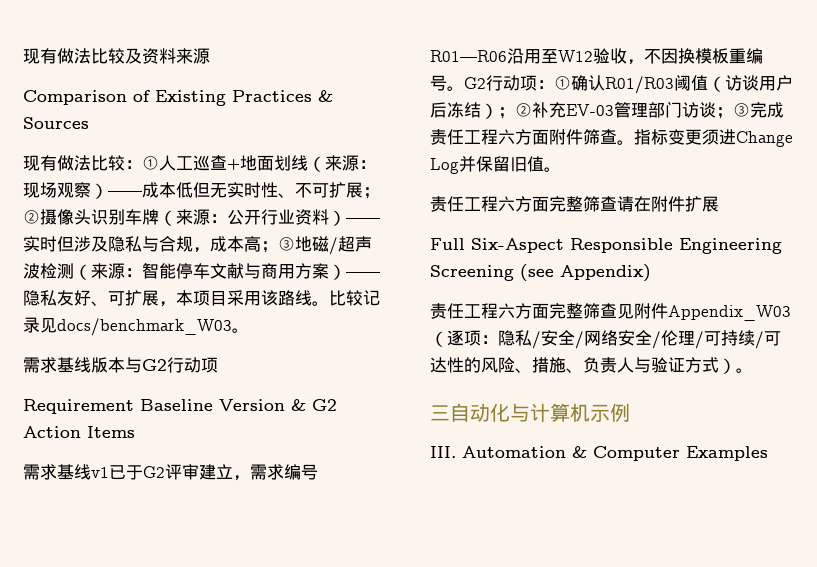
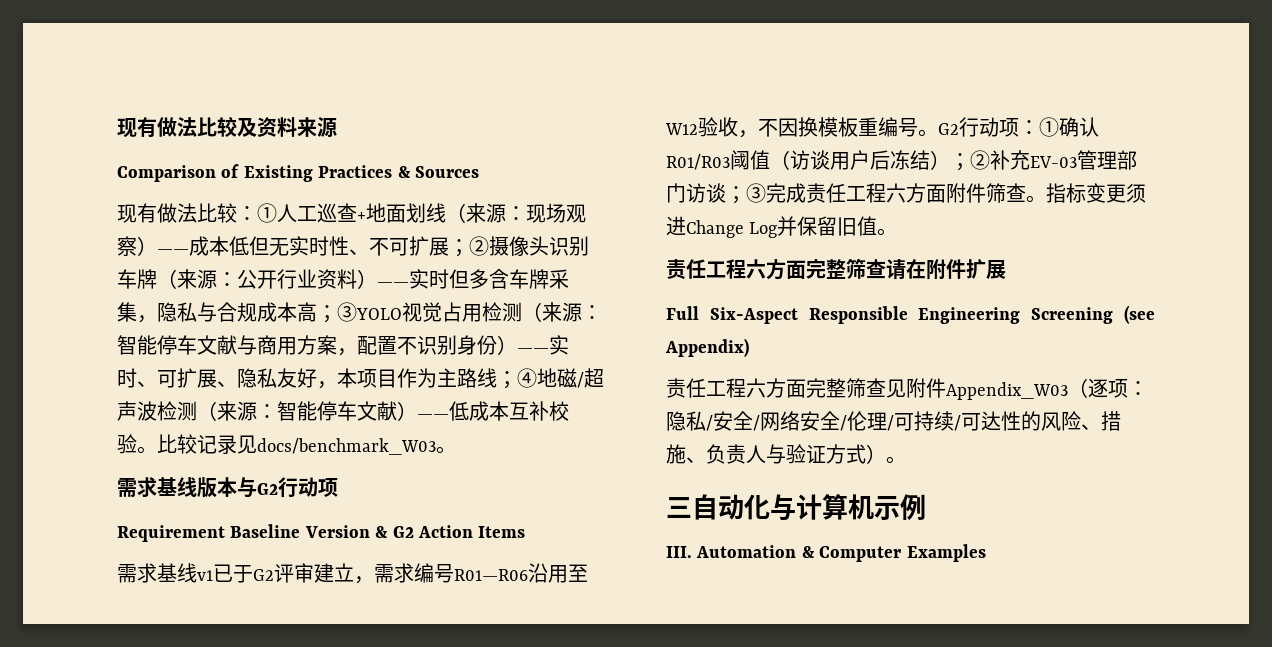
[74,236,108,252] 涉及 -> [469,269,569,289] [117,302,157,323] 多含车牌采集，
[193,247,210,253] ， -> (257, 312) none
[278,237,295,251] ③ -> [337,302,602,322] [117,335,569,356] [117,368,537,389] ③YOLO视觉占用检测（来源：智能停车文献与商用方案，配置不识别身份）——实时、可扩展、隐私友好，本项目作为主路线；④
[244,263,380,280] [23,290,312,307] 与商用方案）——隐私友好、可扩展，本项目采用该路线 -> [397,401,569,421] [117,434,137,454] ）——低成本互补校验

